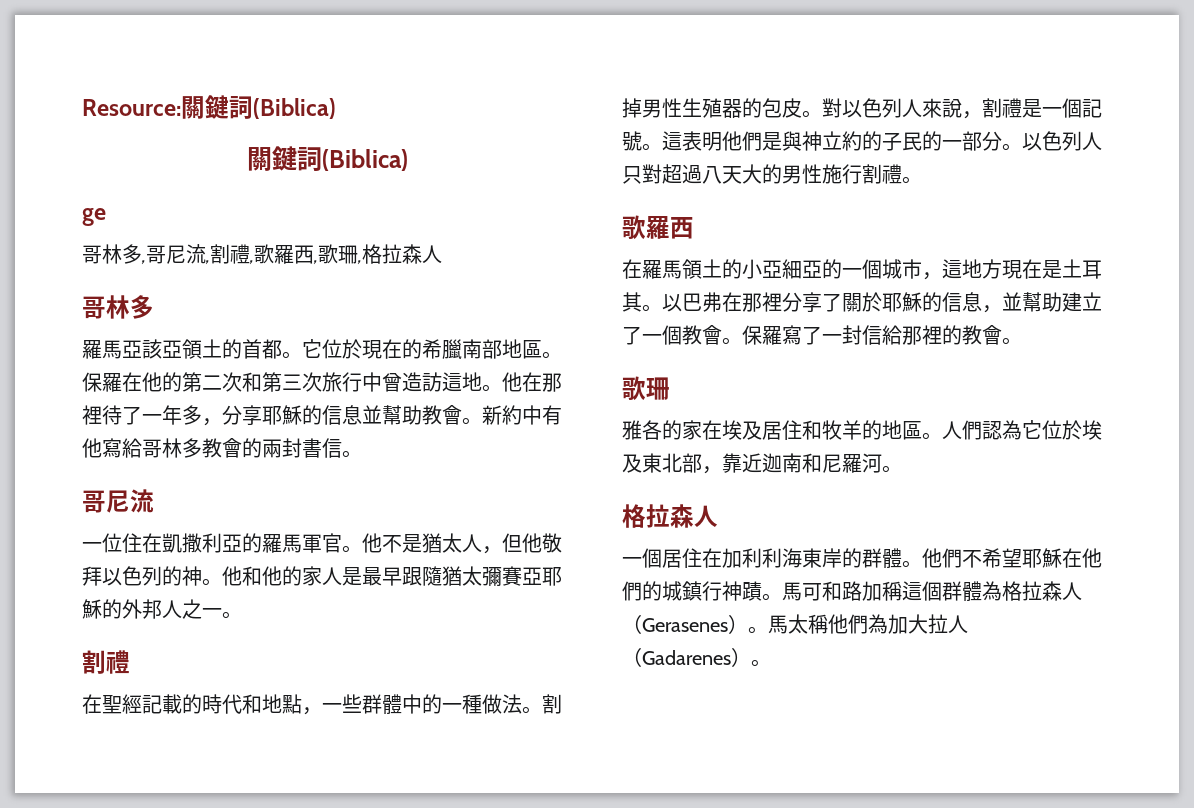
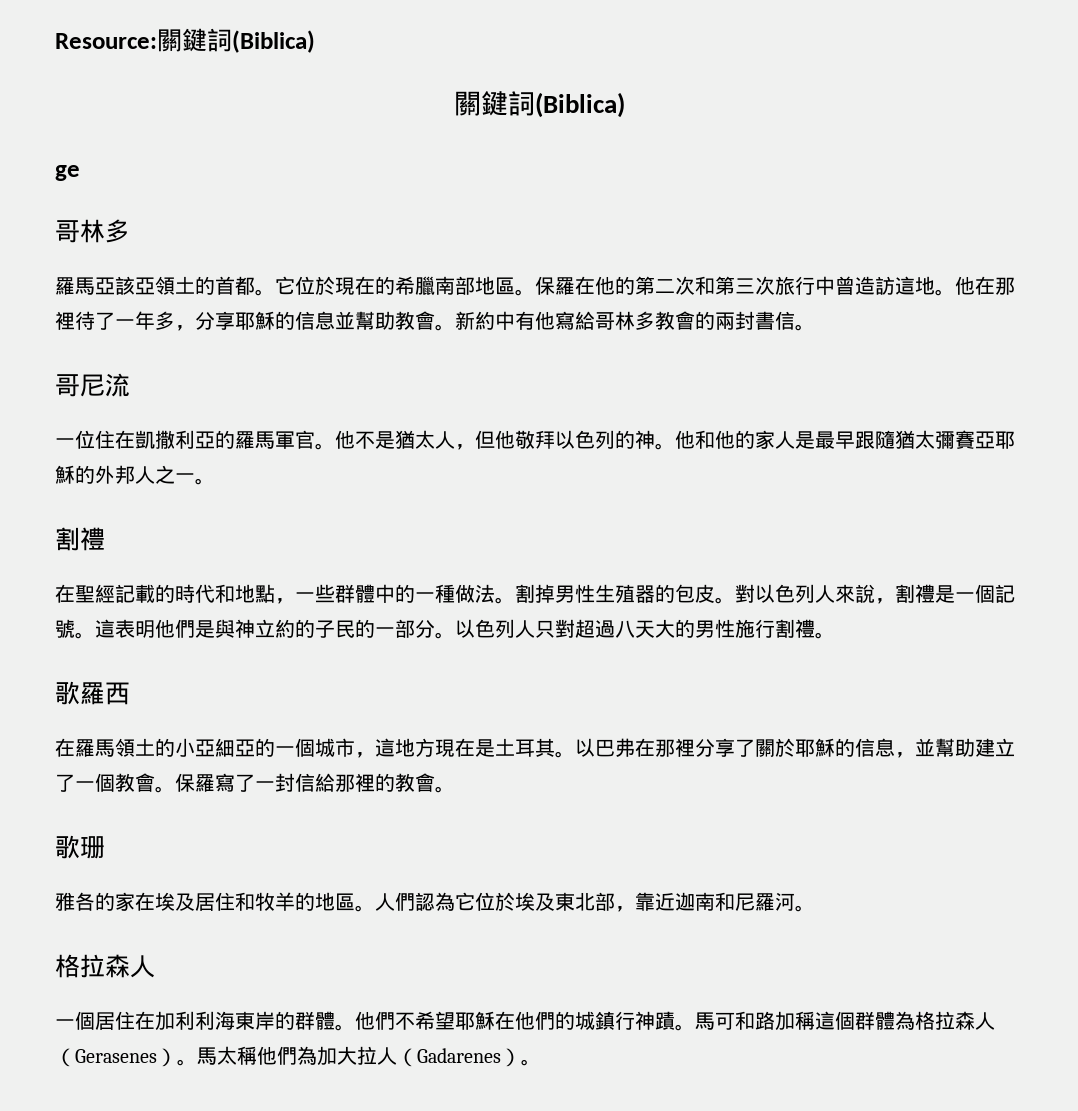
[82,244,442,265] // 哥林多,哥尼流,割禮,歌羅西,歌珊,格拉森人 -> (80, 173) none

